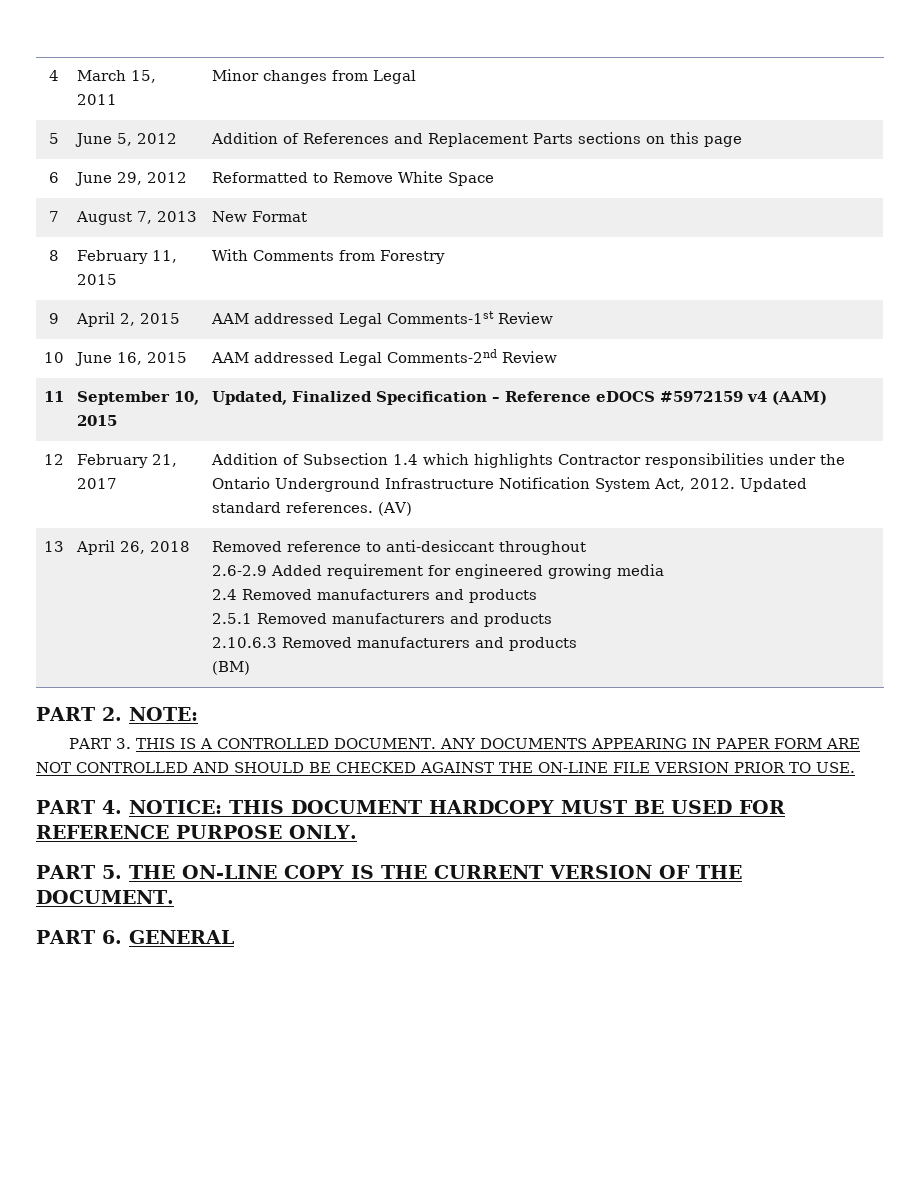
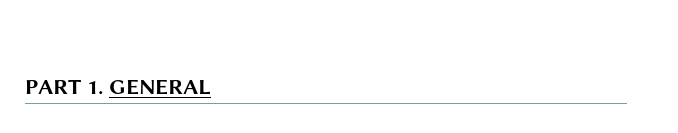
[48,70,59,81] [76,70,156,83] [76,94,117,105] [211,69,416,84] [48,133,59,144] [74,133,177,147] [210,132,742,147] [48,172,59,183] [74,172,187,186] [211,171,494,186] [48,211,59,222] [75,211,197,225] [211,211,307,222] [48,250,59,261] [76,250,177,264] [76,274,117,285] [211,249,445,264] [48,313,59,324] [75,312,180,327] [210,311,553,327] [43,352,64,363] [74,352,187,366] [210,349,557,366] [43,391,64,402] [76,391,199,405] [76,415,117,426] [211,391,827,405] [43,454,64,465] [76,454,177,468] [76,478,117,489] [210,453,845,468] [211,477,807,492] [211,502,412,516] [43,541,64,552] [75,540,190,555] [211,540,586,555] [211,564,664,579] [211,589,537,603] [211,613,552,627] [211,637,577,651] [211,661,250,675] [36,707,198,721] [69,738,861,749] [36,762,855,773] [36,800,785,814] [36,825,357,839] [36,865,742,879] [36,890,174,904] [36,930,122,944] 4 | March 15, 2011 | Minor changes from Legal // 5 | June 5, 2012 | Addition of References and Replacement Parts sections on this page // 6 | June 29, 2012 | Reformatted to Remove White Space // 7 | August 7, 2013 | New Format // 8 | February 11, 2015 | With Comments from Forestry // 9 | April 2, 2015 | AAM addressed Legal Comments-1st Review // 10 | June 16, 2015 | AAM addressed Legal Comments-2nd Review // 11 | September 10, 2015 | Updated, Finalized Specification – Reference eDOCS #5972159 v4 (AAM) // 12 | February 21, 2017 | Addition of Subsection 1.4 which highlights Contractor responsibilities under the Ontario Underground Infrastructure Notification System Act, 2012. Updated standard references. (AV) // 13 | April 26, 2018 | Removed reference to anti-desiccant throughout // 2.6-2.9 Added requirement for engineered growing media // 2.4 Removed manufacturers and products // 2.5.1 Removed manufacturers and products // 2.10.6.3 Removed manufacturers and products // (BM) // PART 2. NOTE: // PART 3. THIS IS A CONTROLLED DOCUMENT. ANY DOCUMENTS APPEARING IN PAPER FORM ARE NOT CONTROLLED AND SHOULD BE CHECKED AGAINST THE ON-LINE FILE VERSION PRIOR TO USE. // PART 4. NOTICE: THIS DOCUMENT HARDCOPY MUST BE USED FOR REFERENCE PURPOSE ONLY. // PART 5. THE ON-LINE COPY IS THE CURRENT VERSION OF THE DOCUMENT. // PART 6. -> [25,79,103,95] PART 1.

